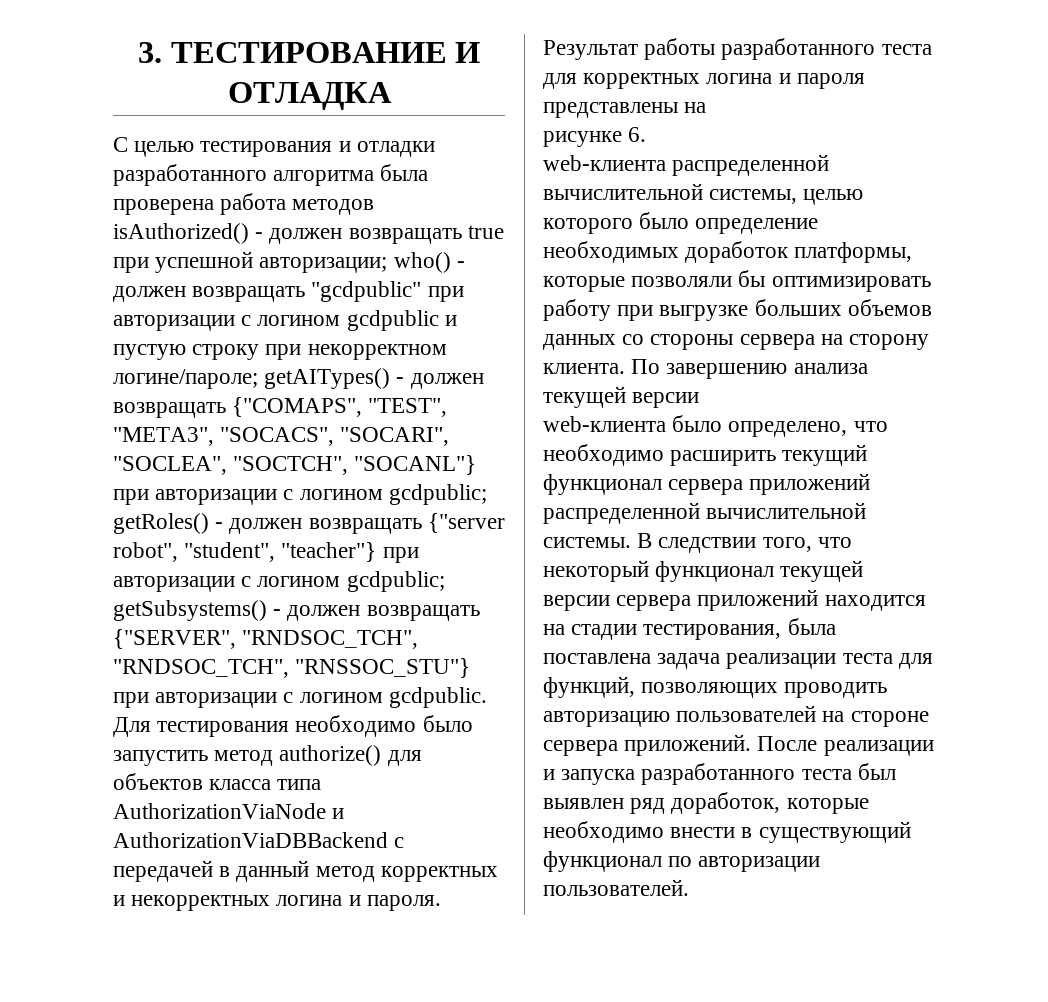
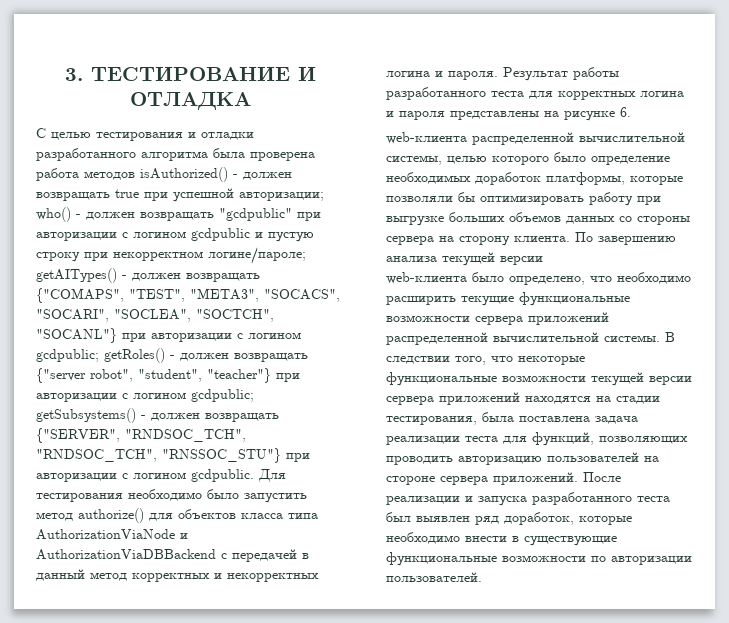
(707, 107) // -> (559, 114) none
[782,444,868,466] [543,474,662,495] текущий функционал -> [461,292,630,306] [386,315,470,322] текущие функциональные возможности
[543,560,775,582] некоторый функционал -> [518,356,585,365] [386,372,586,386] некоторые функциональные возможности
[824,595,926,611] находится -> [525,396,591,404] находятся
[758,821,911,843] [543,851,662,872] существующий функционал -> [524,536,617,546] [386,552,586,566] существующие функциональные возможности

